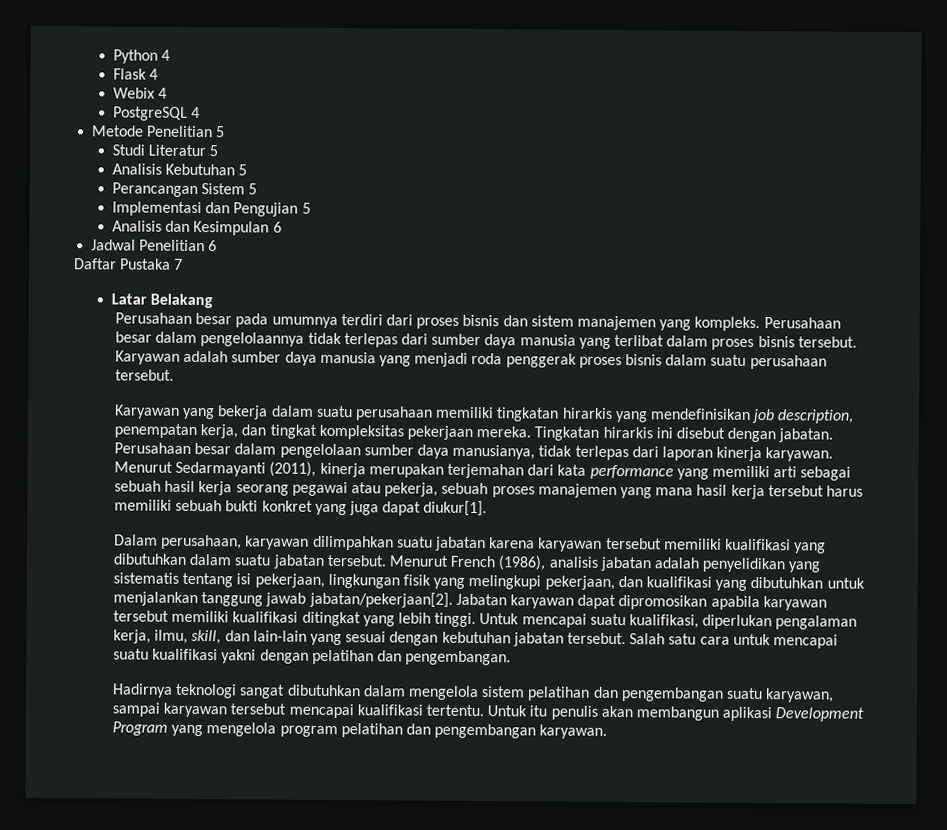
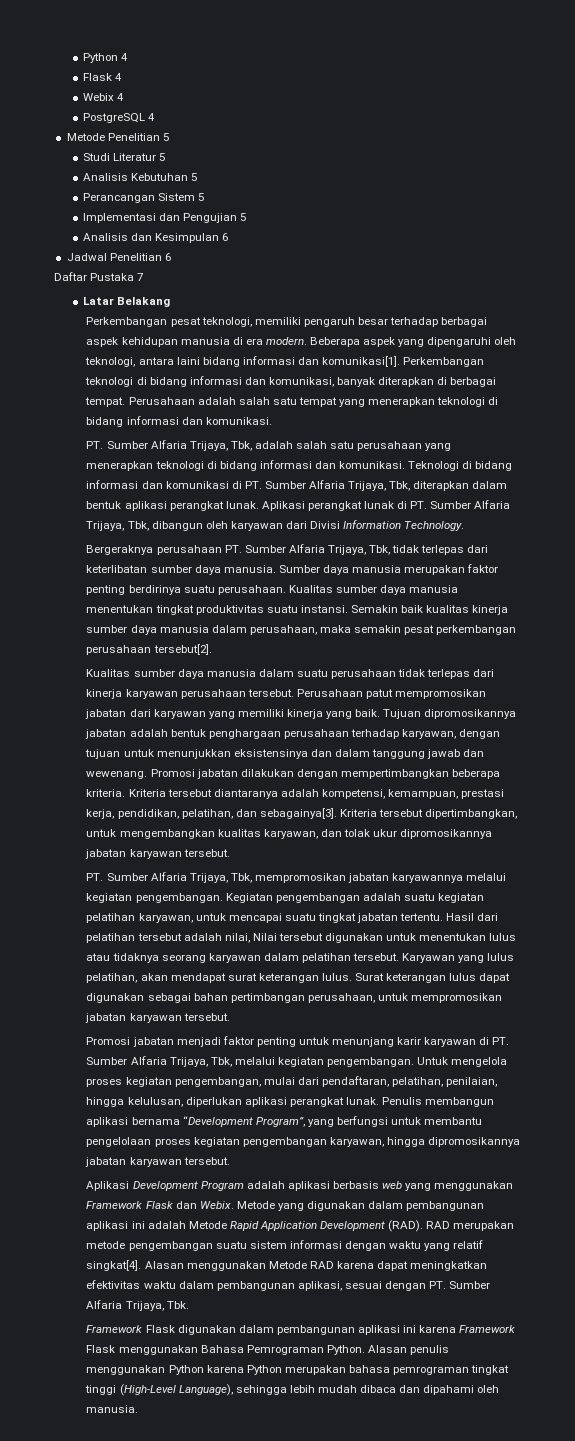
[115,312,841,332] [115,331,857,351] [115,350,827,370] [115,369,175,381] [114,404,855,424] [114,423,834,443] [114,442,834,462] [114,461,852,481] [114,480,863,500] [114,499,488,517] [114,534,827,554] [113,553,821,573] [113,572,865,591] [113,591,827,611] [113,610,858,630] [113,629,838,649] [113,648,512,666] [112,683,835,703] [112,702,865,722] [112,721,608,739] Perusahaan besar pada umumnya terdiri dari proses bisnis dan sistem manajemen yang kompleks. Perusahaan besar dalam pengelolaannya tidak terlepas dari sumber daya manusia yang terlibat dalam proses bisnis tersebut. Karyawan adalah sumber daya manusia yang menjadi roda penggerak proses bisnis dalam suatu perusahaan tersebut. // Karyawan yang bekerja dalam suatu perusahaan memiliki tingkatan hirarkis yang mendefinisikan job description, penempatan kerja, dan tingkat kompleksitas pekerjaan mereka. Tingkatan hirarkis ini disebut dengan jabatan. Perusahaan besar dalam pengelolaan sumber daya manusianya, tidak terlepas dari laporan kinerja karyawan. Menurut Sedarmayanti (2011), kinerja merupakan terjemahan dari kata performance yang memiliki arti sebagai sebuah hasil kerja seorang pegawai atau pekerja, sebuah proses manajemen yang mana hasil kerja tersebut harus memiliki sebuah bukti konkret yang juga dapat diukur[1]. // Dalam perusahaan, karyawan dilimpahkan suatu jabatan karena karyawan tersebut memiliki kualifikasi yang dibutuhkan dalam suatu jabatan tersebut. Menurut French (1986), analisis jabatan adalah penyelidikan yang sistematis tentang isi pekerjaan, lingkungan fisik yang melingkupi pekerjaan, dan kualifikasi yang dibutuhkan untuk menjalankan tanggung jawab jabatan/pekerjaan[2]. Jabatan karyawan dapat dipromosikan apabila karyawan tersebut memiliki kualifikasi ditingkat yang lebih tinggi. Untuk mencapai suatu kualifikasi, diperlukan pengalaman kerja, ilmu, skill, dan lain-lain yang sesuai dengan kebutuhan jabatan tersebut. Salah satu cara untuk mencapai suatu kualifikasi yakni dengan pelatihan dan pengembangan. // Hadirnya teknologi sangat dibutuhkan dalam mengelola sistem pelatihan dan pengembangan suatu karyawan, sampai karyawan tersebut mencapai kualifikasi tertentu. Untuk itu penulis akan membangun aplikasi Development Program yang mengelola program pelatihan dan pengembangan karyawan. -> [86,317,488,327] [86,337,517,347] [85,356,485,367] [85,376,497,387] [85,397,499,407] [86,416,272,427] [86,440,452,451] [86,460,513,471] [86,480,508,491] [86,500,511,511] [86,520,465,531] [86,544,489,555] [86,564,499,575] [86,585,459,595] [86,605,509,615] [86,625,517,635] [86,644,212,655] [86,669,495,679] [86,689,487,699] [85,709,517,719] [85,729,501,739] [85,749,485,759] [86,769,501,779] [86,789,505,799] [86,808,518,819] [86,829,493,839] [85,849,230,859] [86,872,507,883] [86,893,485,903] [86,913,499,923] [86,933,517,943] [86,953,515,963] [86,973,511,983] [86,993,503,1003] [85,1013,230,1023] [86,1036,510,1047] [86,1056,508,1067] [86,1076,498,1087] [86,1097,495,1107] [86,1116,483,1127] [86,1137,521,1147] [85,1157,230,1167] [86,1181,514,1191] [86,1201,485,1211] [86,1220,515,1232] [86,1240,484,1251] [86,1260,488,1271] [86,1280,491,1291] [86,1300,189,1311] [86,1325,516,1335] [86,1345,450,1355] [86,1365,510,1375] [85,1384,500,1396] [86,1405,139,1413] Perkembangan pesat teknologi, memiliki pengaruh besar terhadap berbagai aspek kehidupan manusia di era modern. Beberapa aspek yang dipengaruhi oleh teknologi, antara laini bidang informasi dan komunikasi[1]. Perkembangan teknologi di bidang informasi dan komunikasi, banyak diterapkan di berbagai tempat. Perusahaan adalah salah satu tempat yang menerapkan teknologi di bidang informasi dan komunikasi. // PT. Sumber Alfaria Trijaya, Tbk, adalah salah satu perusahaan yang menerapkan teknologi di bidang informasi dan komunikasi. Teknologi di bidang informasi dan komunikasi di PT. Sumber Alfaria Trijaya, Tbk, diterapkan dalam bentuk aplikasi perangkat lunak. Aplikasi perangkat lunak di PT. Sumber Alfaria Trijaya, Tbk, dibangun oleh karyawan dari Divisi Information Technology. // Bergeraknya perusahaan PT. Sumber Alfaria Trijaya, Tbk, tidak terlepas dari keterlibatan sumber daya manusia. Sumber daya manusia merupakan faktor penting berdirinya suatu perusahaan. Kualitas sumber daya manusia menentukan tingkat produktivitas suatu instansi. Semakin baik kualitas kinerja sumber daya manusia dalam perusahaan, maka semakin pesat perkembangan perusahaan tersebut[2]. // Kualitas sumber daya manusia dalam suatu perusahaan tidak terlepas dari kinerja karyawan perusahaan tersebut. Perusahaan patut mempromosikan jabatan dari karyawan yang memiliki kinerja yang baik. Tujuan dipromosikannya jabatan adalah bentuk penghargaan perusahaan terhadap karyawan, dengan tujuan untuk menunjukkan eksistensinya dan dalam tanggung jawab dan wewenang. Promosi jabatan dilakukan dengan mempertimbangkan beberapa kriteria. Kriteria tersebut diantaranya adalah kompetensi, kemampuan, prestasi kerja, pendidikan, pelatihan, dan sebagainya[3]. Kriteria tersebut dipertimbangkan, untuk mengembangkan kualitas karyawan, dan tolak ukur dipromosikannya jabatan karyawan tersebut. // PT. Sumber Alfaria Trijaya, Tbk, mempromosikan jabatan karyawannya melalui kegiatan pengembangan. Kegiatan pengembangan adalah suatu kegiatan pelatihan karyawan, untuk mencapai suatu tingkat jabatan tertentu. Hasil dari pelatihan tersebut adalah nilai, Nilai tersebut digunakan untuk menentukan lulus atau tidaknya seorang karyawan dalam pelatihan tersebut. Karyawan yang lulus pelatihan, akan mendapat surat keterangan lulus. Surat keterangan lulus dapat digunakan sebagai bahan pertimbangan perusahaan, untuk mempromosikan jabatan karyawan tersebut. // Promosi jabatan menjadi faktor penting untuk menunjang karir karyawan di PT. Sumber Alfaria Trijaya, Tbk, melalui kegiatan pengembangan. Untuk mengelola proses kegiatan pengembangan, mulai dari pendaftaran, pelatihan, penilaian, hingga kelulusan, diperlukan aplikasi perangkat lunak. Penulis membangun aplikasi bernama “Development Program”, yang berfungsi untuk membantu pengelolaan proses kegiatan pengembangan karyawan, hingga dipromosikannya jabatan karyawan tersebut. // Aplikasi Development Program adalah aplikasi berbasis web yang menggunakan Framework Flask dan Webix. Metode yang digunakan dalam pembangunan aplikasi ini adalah Metode Rapid Application Development (RAD). RAD merupakan metode pengembangan suatu sistem informasi dengan waktu yang relatif singkat[4]. Alasan menggunakan Metode RAD karena dapat meningkatkan efektivitas waktu dalam pembangunan aplikasi, sesuai dengan PT. Sumber Alfaria Trijaya, Tbk. // Framework Flask digunakan dalam pembangunan aplikasi ini karena Framework Flask menggunakan Bahasa Pemrograman Python. Alasan penulis menggunakan Python karena Python merupakan bahasa pemrograman tingkat tinggi (High-Level Language), sehingga lebih mudah dibaca dan dipahami oleh manusia.

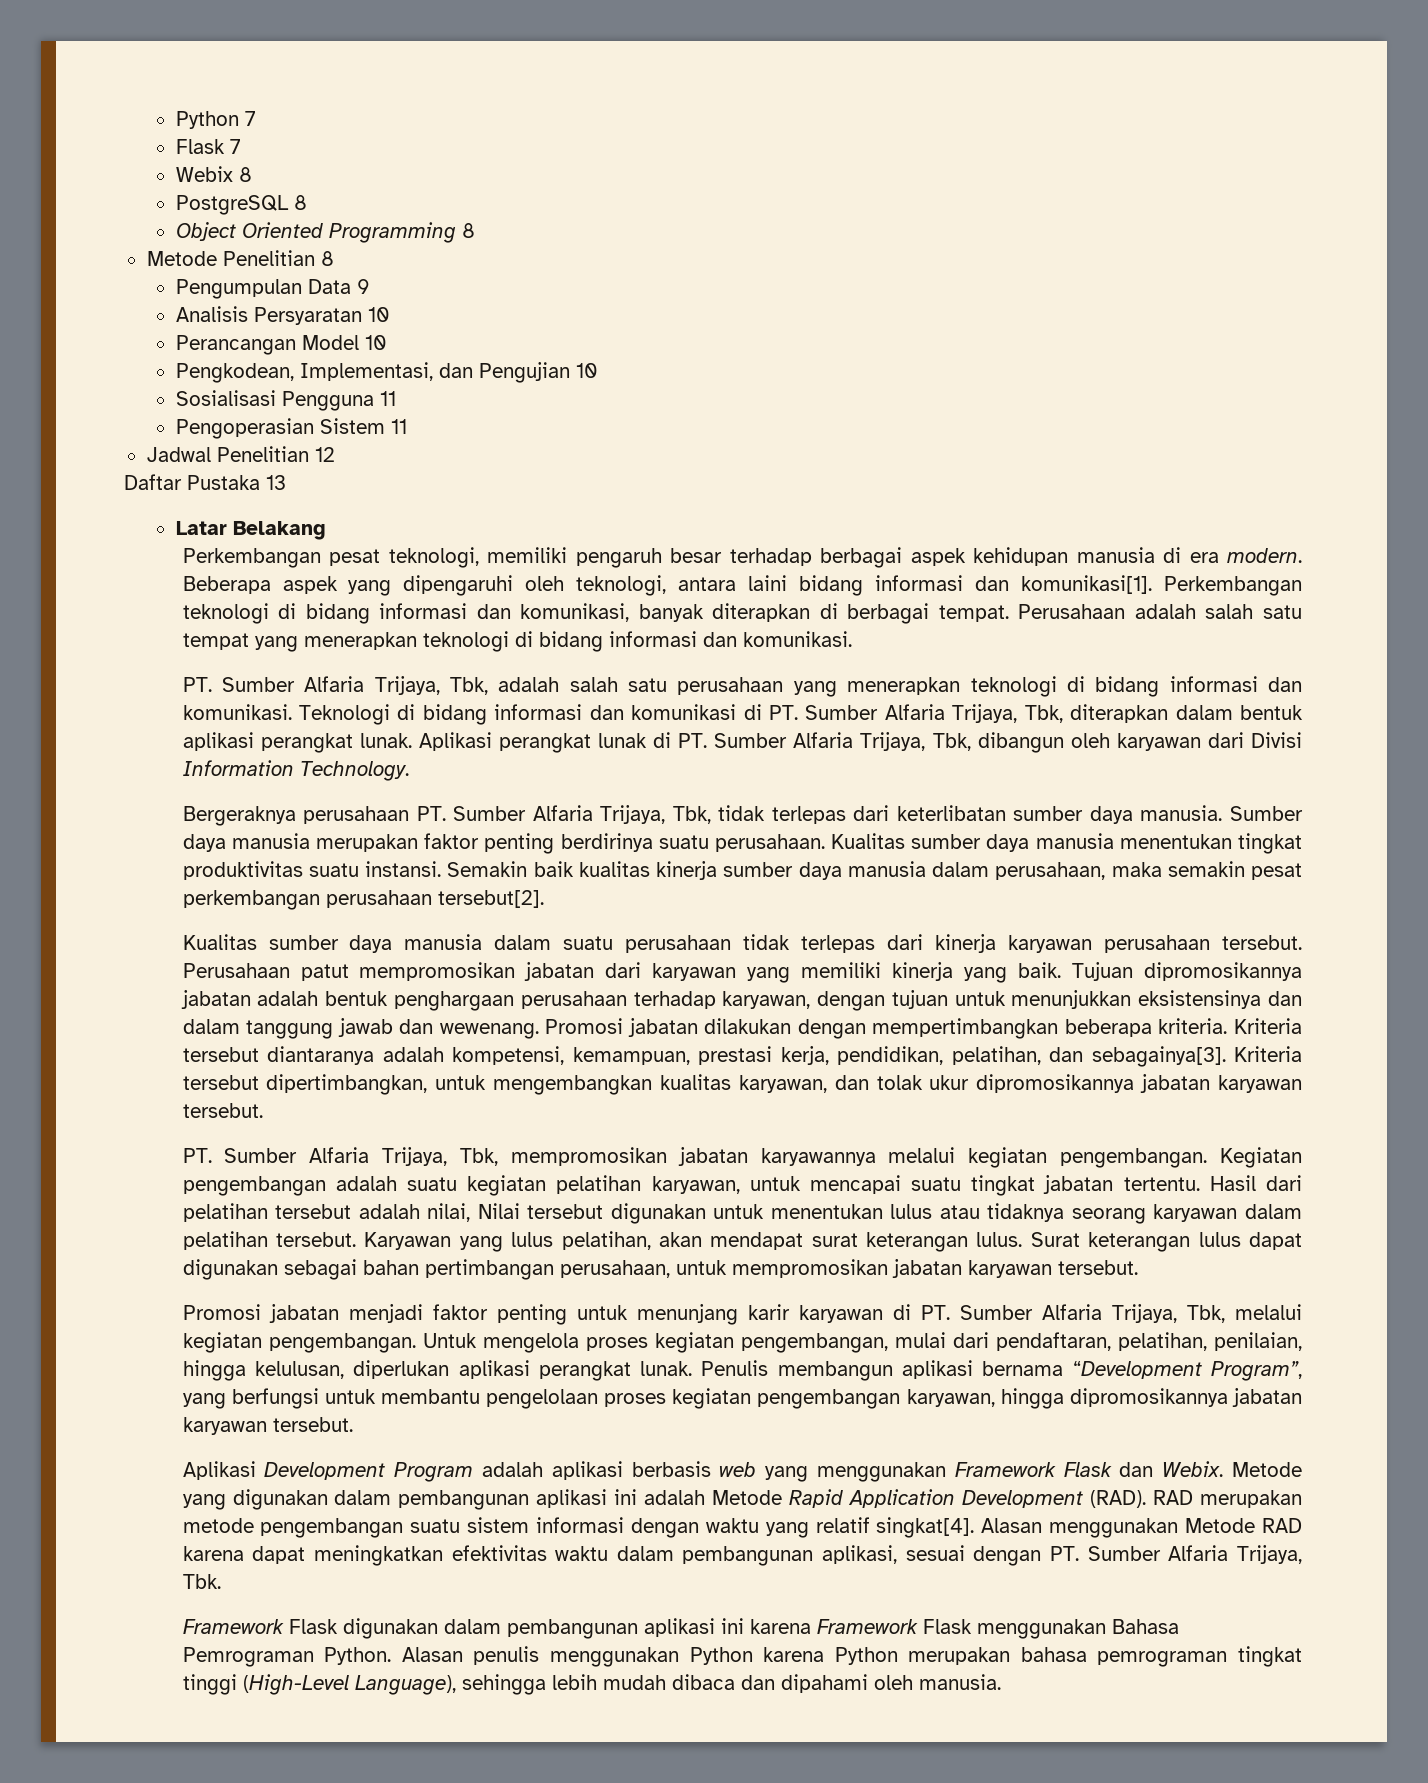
[82,53,128,63] [82,73,122,81] Python 4 // Flask 4 -> [175,111,256,129] [175,139,241,154] Python 7 // Flask 7
[116,93,124,101] 4 -> [238,167,252,182] 8
[147,113,155,121] [66,133,169,141] [82,153,166,161] [82,173,198,181] 4 // Metode Penelitian 5 // Studi Literatur 5 // Analisis Kebutuhan 5 -> [293,195,307,210] [175,222,475,243] [146,250,334,266] [175,279,370,299] [175,306,390,325] 8 // Object Oriented Programming 8 // Metode Penelitian 8 // Pengumpulan Data 9 // Analisis Persyaratan 10
[157,193,205,201] [82,213,247,223] [82,233,229,243] Sistem 5 // Implementasi dan Pengujian 5 // Analisis dan Kesimpulan 6 -> [301,335,387,350] [175,362,598,383] [175,390,396,411] [175,418,407,439] Model 10 // Pengkodean, Implementasi, dan Pengujian 10 // Sosialisasi Pengguna 11 // Pengoperasian Sistem 11
[164,253,171,261] 6 -> [314,447,335,462] 12
[137,273,144,281] 7 -> [266,475,286,490] 13

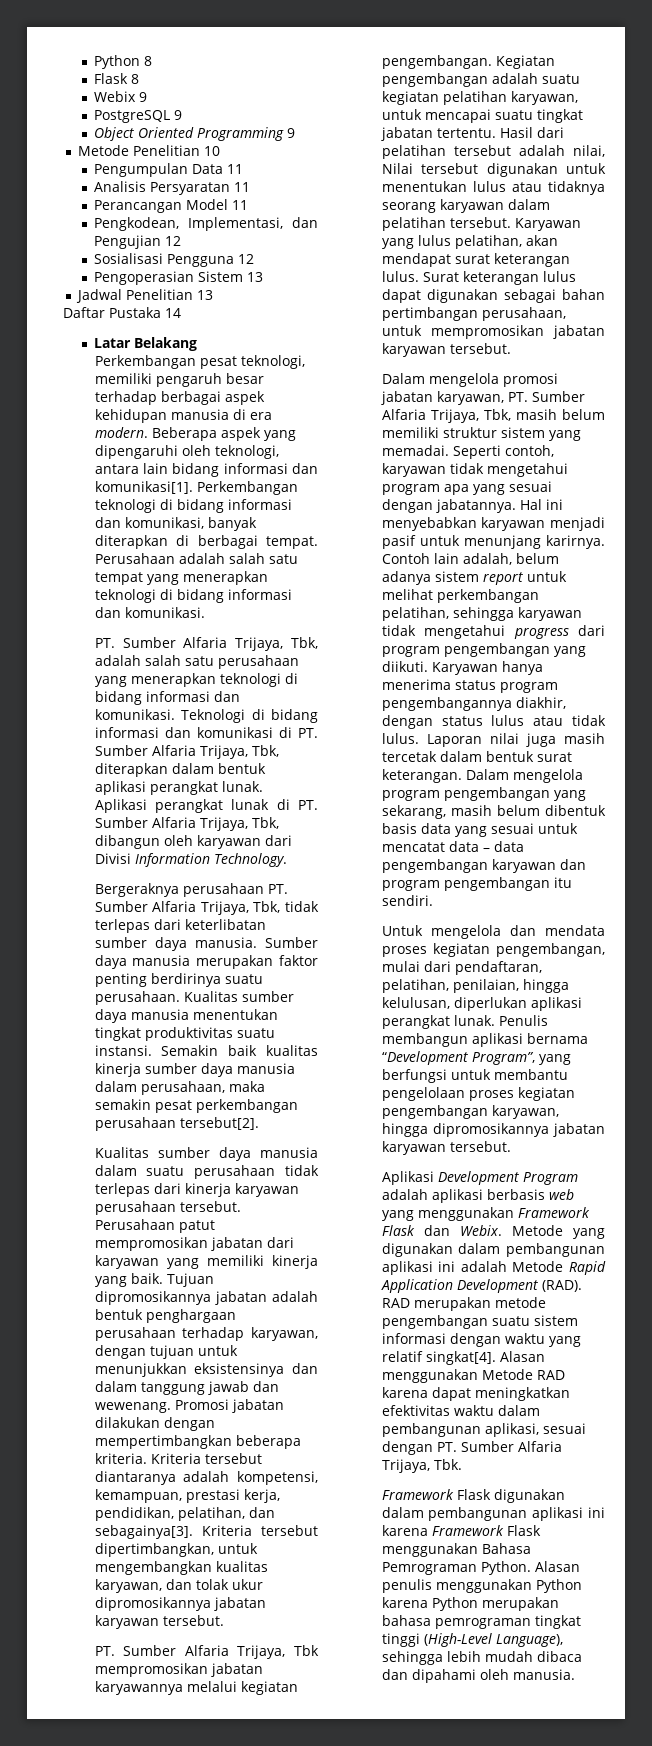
[175,111,256,129] [175,139,241,154] Python 7 // Flask 7 -> [94,55,153,69] [94,73,140,84] Python 8 // Flask 8
[238,167,252,182] 8 -> [139,92,148,102] 9
[293,195,307,210] 8 -> [174,110,183,120] 9
[461,223,475,238] 8 -> [287,128,296,138] 9
[320,251,334,266] 8 -> [204,146,221,156] 10
[356,279,370,294] 9 -> [227,164,244,174] 11
[367,307,390,322] 10 -> [234,182,251,192] 11
[364,335,387,350] 10 -> [232,200,249,210] 11
[575,363,598,378] 10 -> [165,236,182,246] 12
[379,391,396,406] 11 -> [238,254,255,264] 12
[390,419,407,434] 11 -> [247,272,264,282] 13
[314,447,335,462] 12 -> [197,290,214,300] 13
[266,475,286,490] 13 -> [165,308,181,318] 14
[748,575,788,591] laini -> [143,463,169,474] lain
[460,1148,499,1166] Tbk, -> [294,1645,319,1656] Tbk
[182,1304,1302,1325] [182,1332,579,1353] Promosi jabatan menjadi faktor penting untuk menunjang karir karyawan di PT. Sumber Alfaria Trijaya, Tbk, melalui kegiatan pengembangan. Untuk mengelola -> [381,373,558,387] [380,391,585,405] [381,409,605,423] [381,427,581,441] [381,445,554,459] [381,463,568,477] [381,481,552,495] [381,499,563,513] [381,517,605,531] [381,535,605,549] [381,553,559,565] [381,571,567,585] [381,589,539,603] [381,607,582,621] [381,625,605,639] [381,643,586,657] [381,661,543,675] [381,679,558,693] [381,697,566,711] [381,715,606,729] [381,733,605,747] [381,751,572,762] [381,769,583,783] [381,787,586,801] [381,805,606,819] [381,823,578,837] [381,841,524,852] [381,859,586,873] [381,877,572,891] [381,895,433,906] [381,925,605,939] Dalam mengelola promosi jabatan karyawan, PT. Sumber Alfaria Trijaya, Tbk, masih belum memiliki struktur sistem yang memadai. Seperti contoh, karyawan tidak mengetahui program apa yang sesuai dengan jabatannya. Hal ini menyebabkan karyawan menjadi pasif untuk menunjang karirnya. Contoh lain adalah, belum adanya sistem report untuk melihat perkembangan pelatihan, sehingga karyawan tidak mengetahui progress dari program pengembangan yang diikuti. Karyawan hanya menerima status program pengembangannya diakhir, dengan status lulus atau tidak lulus. Laporan nilai juga masih tercetak dalam bentuk surat keterangan. Dalam mengelola program pengembangan yang sekarang, masih belum dibentuk basis data yang sesuai untuk mencatat data – data pengembangan karyawan dan program pengembangan itu sendiri. // Untuk mengelola dan mendata

